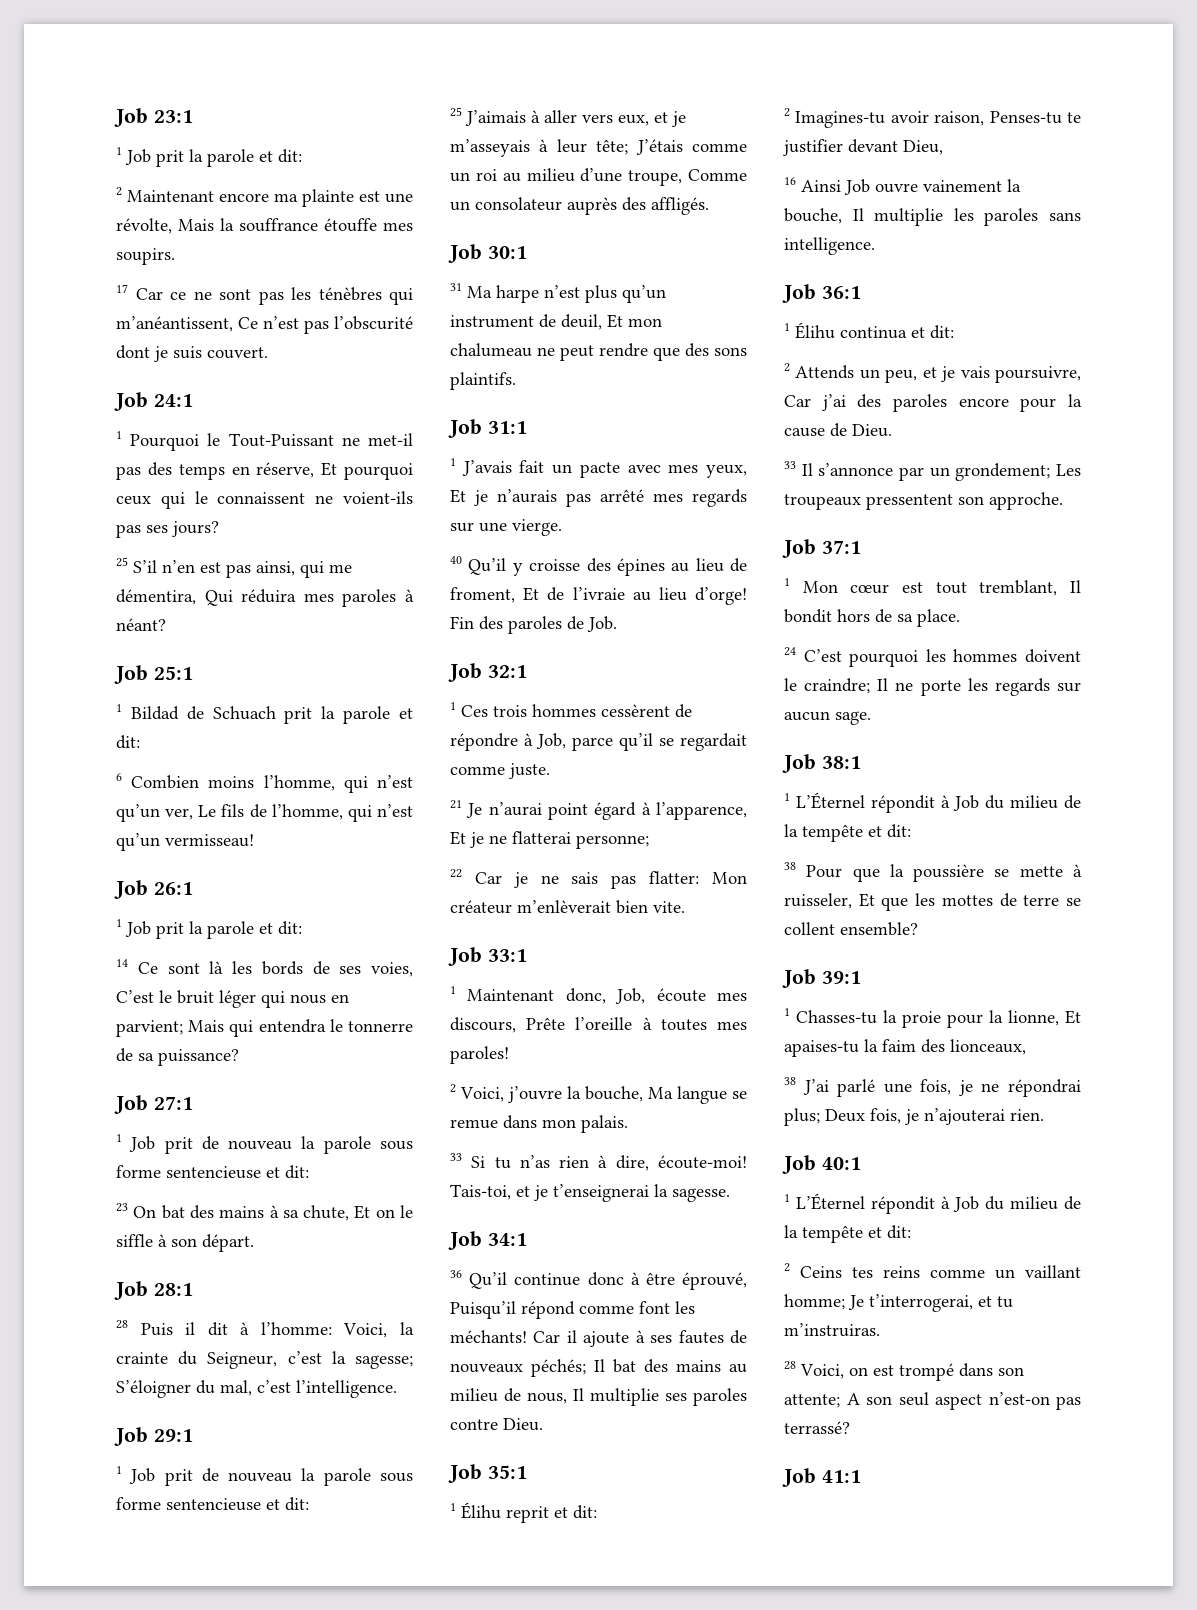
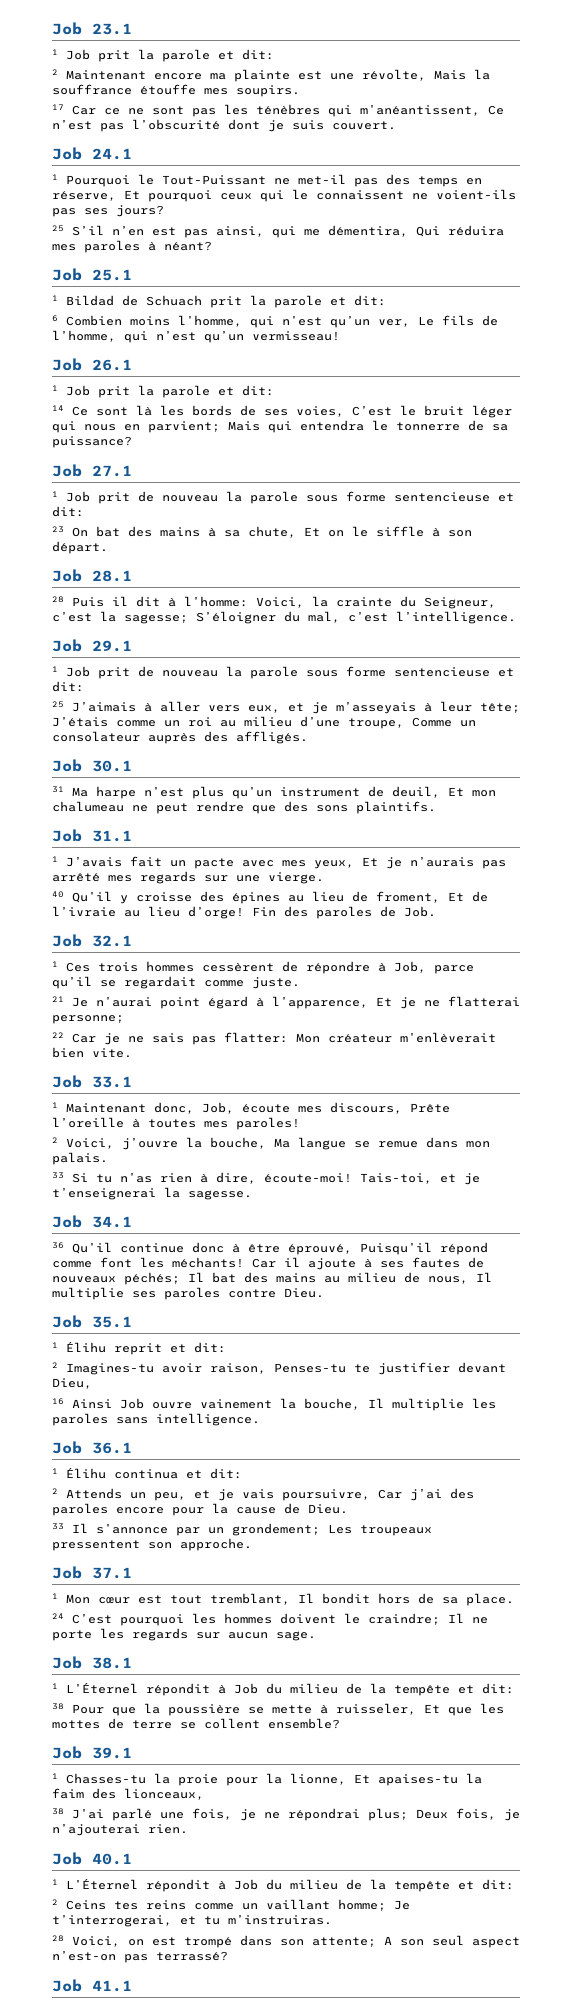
[114,108,193,127] Job 23:1 -> [52,22,132,35] Job 23.1
[153,394,193,407] 24:1 -> [92,148,132,160] 24.1
[153,666,193,680] 25:1 -> [92,269,132,281] 25.1
[153,882,193,895] 26:1 -> [92,359,132,371] 26.1
[153,1096,193,1110] 27:1 -> [92,465,132,477] 27.1
[153,1283,193,1296] 28:1 -> [92,570,132,582] 28.1
[153,1429,193,1442] 29:1 -> [92,640,132,652] 29.1
[487,246,527,259] 30:1 -> [92,760,132,772] 30.1
[487,421,527,434] 31:1 -> [92,830,132,842] 31.1
[487,665,527,678] 32:1 -> [92,935,132,947] 32.1
[487,949,527,962] 33:1 -> [92,1076,132,1088] 33.1
[487,1233,527,1246] 34:1 -> [92,1216,132,1228] 34.1
[487,1465,527,1479] 35:1 -> [92,1316,132,1328] 35.1
[821,286,861,299] 36:1 -> [92,1442,132,1454] 36.1
[821,540,861,554] 37:1 -> [92,1567,132,1579] 37.1
[821,756,861,769] 38:1 -> [92,1657,132,1669] 38.1
[821,971,861,984] 39:1 -> [92,1747,132,1759] 39.1
[821,1157,861,1170] 40:1 -> [92,1853,132,1865] 40.1
[821,1470,861,1483] 41:1 -> [92,1980,132,1992] 41.1

